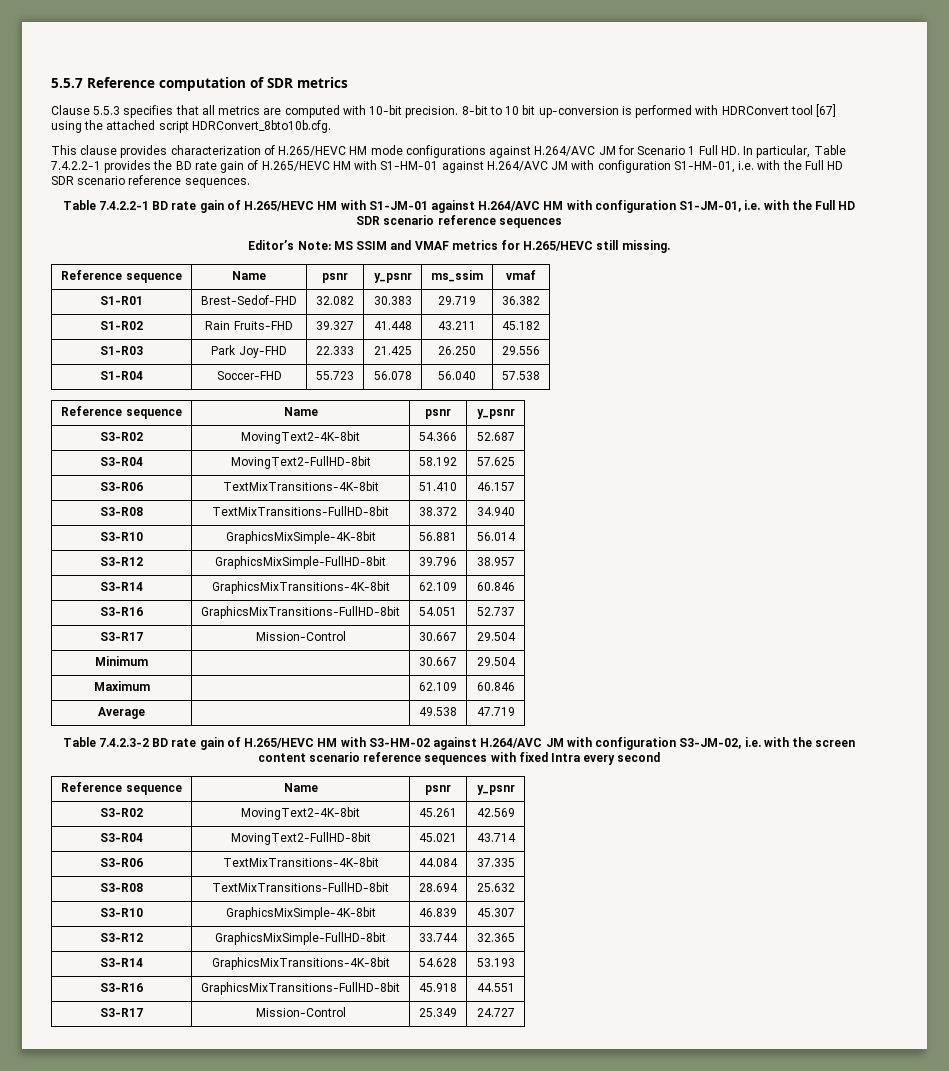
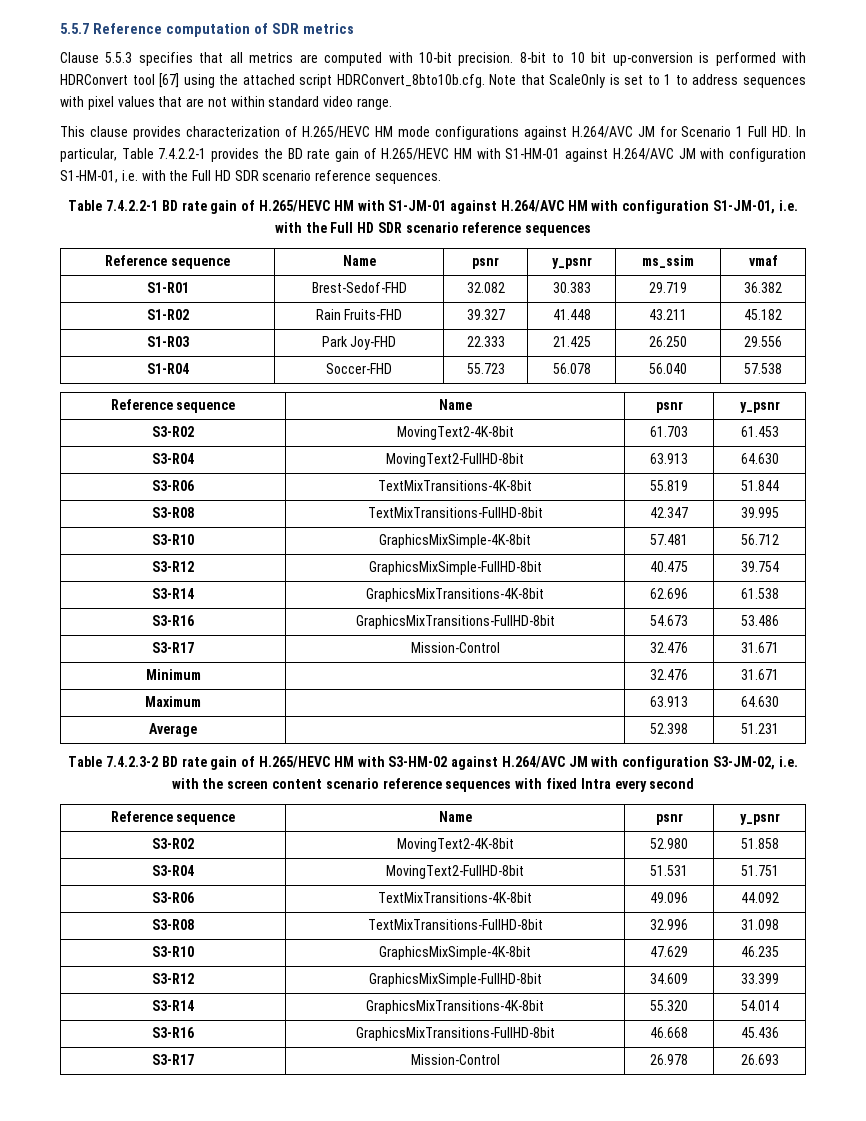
(331, 126) none -> [489,74,806,88] [60,96,393,110] Note that ScaleOnly is set to 1 to address sequences with pixel values that are not within standard video range.
[248,240,670,253] // Editor’s Note: MS SSIM and VMAF metrics for H.265/HEVC still missing. -> (592, 230) none
[419,432,457,441] [476,432,515,441] [100,457,143,466] [230,456,371,469] [419,457,457,466] [476,457,515,466] [100,482,143,491] [222,481,379,491] [419,482,457,491] [476,482,515,491] [100,507,143,516] [212,506,389,516] [419,507,457,516] [476,507,515,516] [100,532,143,541] [225,531,376,544] [419,532,457,541] [476,532,516,541] [100,557,143,566] [215,556,386,569] [419,557,457,566] [476,557,515,566] [100,582,143,591] [211,581,390,594] [419,582,457,591] [476,582,515,591] [100,607,143,616] [201,606,400,619] [419,607,457,616] [476,607,515,616] [100,632,143,641] [255,631,346,641] [419,632,457,641] [476,632,516,641] 54.366 | 52.687 // S3-R04 | MovingText2-FullHD-8bit | 58.192 | 57.625 // S3-R06 | TextMixTransitions-4K-8bit | 51.410 | 46.157 // S3-R08 | TextMixTransitions-FullHD-8bit | 38.372 | 34.940 // S3-R10 | GraphicsMixSimple-4K-8bit | 56.881 | 56.014 // S3-R12 | GraphicsMixSimple-FullHD-8bit | 39.796 | 38.957 // S3-R14 | GraphicsMixTransitions-4K-8bit | 62.109 | 60.846 // S3-R16 | GraphicsMixTransitions-FullHD-8bit | 54.051 | 52.737 // S3-R17 | Mission-Control | 30.667 | 29.504 -> [650,426,688,437] [740,426,779,437] [152,453,194,464] [386,453,524,467] [650,453,688,464] [740,453,779,464] [152,480,194,491] [378,480,532,491] [650,480,688,491] [740,480,779,491] [152,507,194,518] [367,507,543,518] [650,507,688,518] [740,507,779,518] [152,534,194,545] [379,534,531,548] [650,534,688,545] [740,534,779,545] [152,561,194,572] [368,561,542,575] [650,561,688,572] [740,561,779,572] [152,588,194,599] [366,588,544,602] [650,588,688,599] [740,588,779,599] [152,615,194,626] [355,615,555,629] [650,615,688,626] [740,615,779,626] [152,642,194,653] [410,642,500,653] [650,642,688,653] [740,642,779,653] 61.703 | 61.453 // S3-R04 | MovingText2-FullHD-8bit | 63.913 | 64.630 // S3-R06 | TextMixTransitions-4K-8bit | 55.819 | 51.844 // S3-R08 | TextMixTransitions-FullHD-8bit | 42.347 | 39.995 // S3-R10 | GraphicsMixSimple-4K-8bit | 57.481 | 56.712 // S3-R12 | GraphicsMixSimple-FullHD-8bit | 40.475 | 39.754 // S3-R14 | GraphicsMixTransitions-4K-8bit | 62.696 | 61.538 // S3-R16 | GraphicsMixTransitions-FullHD-8bit | 54.673 | 53.486 // S3-R17 | Mission-Control | 32.476 | 31.671
[419,657,457,666] [476,657,516,666] 30.667 | 29.504 -> [650,669,688,680] [740,669,779,680] 32.476 | 31.671
[419,682,457,691] [476,682,515,691] 62.109 | 60.846 -> [650,696,688,707] [740,696,779,707] 63.913 | 64.630
[419,707,457,716] [476,707,515,716] 49.538 | 47.719 -> [650,723,688,734] [740,723,779,734] 52.398 | 51.231
[419,808,457,817] [476,808,515,817] [100,833,143,842] [230,832,371,845] [419,833,457,842] [476,833,516,842] [100,858,143,867] [222,857,379,867] [419,858,458,867] [476,858,515,867] [100,883,143,892] [212,882,389,892] [419,883,458,892] [476,883,515,892] [100,908,143,917] [225,907,376,920] [419,908,457,917] [476,908,515,917] [100,933,143,942] [215,932,386,945] [419,933,458,942] [476,933,515,942] [100,958,143,967] [211,957,390,970] [419,958,457,967] [476,958,515,967] [100,983,143,992] [201,982,400,995] [419,983,457,992] [476,983,515,992] [100,1008,143,1017] [255,1007,346,1017] [419,1008,457,1017] [476,1008,515,1017] 45.261 | 42.569 // S3-R04 | MovingText2-FullHD-8bit | 45.021 | 43.714 // S3-R06 | TextMixTransitions-4K-8bit | 44.084 | 37.335 // S3-R08 | TextMixTransitions-FullHD-8bit | 28.694 | 25.632 // S3-R10 | GraphicsMixSimple-4K-8bit | 46.839 | 45.307 // S3-R12 | GraphicsMixSimple-FullHD-8bit | 33.744 | 32.365 // S3-R14 | GraphicsMixTransitions-4K-8bit | 54.628 | 53.193 // S3-R16 | GraphicsMixTransitions-FullHD-8bit | 45.918 | 44.551 // S3-R17 | Mission-Control | 25.349 | 24.727 -> [650,838,688,849] [740,838,779,849] [152,865,194,876] [386,865,524,879] [650,865,688,876] [740,865,779,876] [152,892,194,903] [378,892,532,903] [650,892,688,903] [740,892,779,903] [152,919,194,930] [367,919,543,930] [650,919,688,930] [740,919,779,930] [152,946,194,957] [379,946,531,960] [650,946,688,957] [740,946,779,957] [152,973,194,984] [368,973,542,987] [650,973,688,984] [740,973,779,984] [152,1000,194,1011] [366,1000,544,1014] [650,1000,688,1011] [740,1000,779,1011] [152,1027,194,1038] [355,1027,555,1041] [650,1027,688,1038] [740,1027,779,1038] [152,1054,194,1065] [410,1054,500,1065] [650,1054,688,1065] [740,1054,779,1065] 52.980 | 51.858 // S3-R04 | MovingText2-FullHD-8bit | 51.531 | 51.751 // S3-R06 | TextMixTransitions-4K-8bit | 49.096 | 44.092 // S3-R08 | TextMixTransitions-FullHD-8bit | 32.996 | 31.098 // S3-R10 | GraphicsMixSimple-4K-8bit | 47.629 | 46.235 // S3-R12 | GraphicsMixSimple-FullHD-8bit | 34.609 | 33.399 // S3-R14 | GraphicsMixTransitions-4K-8bit | 55.320 | 54.014 // S3-R16 | GraphicsMixTransitions-FullHD-8bit | 46.668 | 45.436 // S3-R17 | Mission-Control | 26.978 | 26.693

